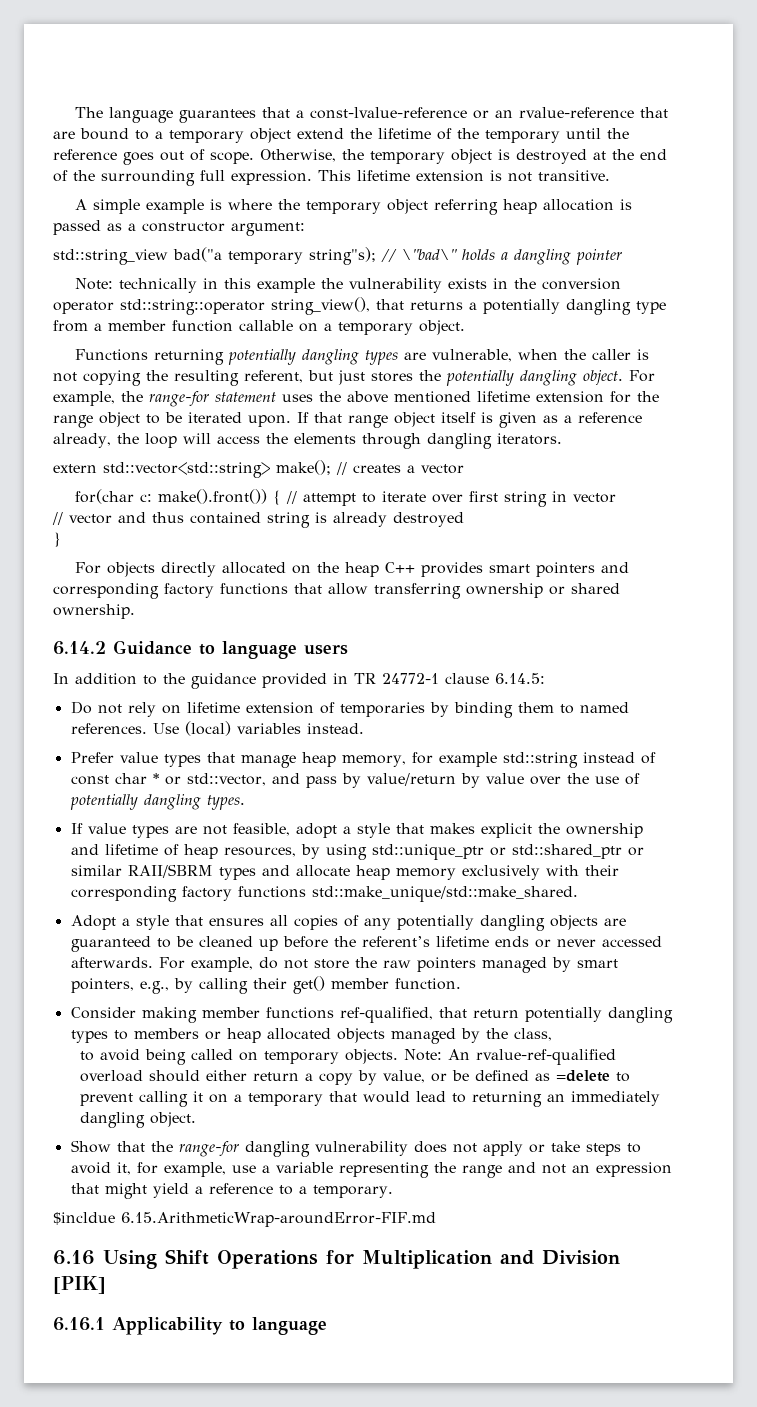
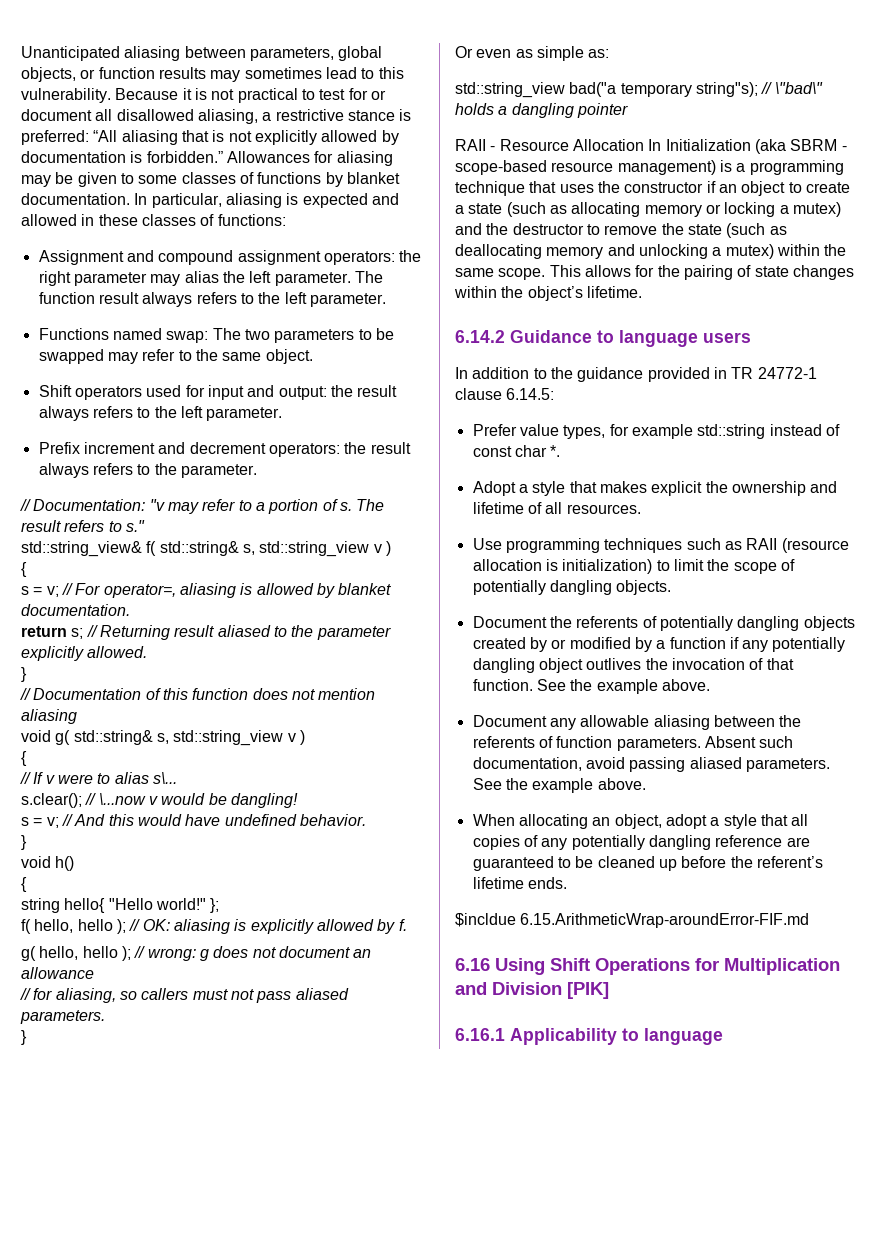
[75,107,669,123] [53,128,629,143] [53,149,667,165] [53,170,610,186] [75,199,633,215] [53,220,305,236] The language guarantees that a const-lvalue-reference or an rvalue-reference that are bound to a temporary object extend the lifetime of the temporary until the reference goes out of scope. Otherwise, the temporary object is destroyed at the end of the surrounding full expression. This lifetime extension is not transitive. // A simple example is where the temporary object referring heap allocation is passed as a constructor argument: -> [21,46,383,61] [21,67,404,82] [21,88,386,103] [21,109,412,124] [21,130,399,145] [21,151,393,166] [21,172,400,187] [21,193,399,208] [21,214,286,226] [38,250,422,265] [38,271,383,286] [38,292,386,307] [38,328,394,343] [38,349,313,364] [38,385,398,400] [38,406,283,421] [38,442,411,457] [38,463,257,478] [20,499,385,514] [21,520,145,532] [21,541,391,557] [21,562,27,577] [21,583,392,598] [21,604,130,616] [21,625,391,640] [21,646,148,661] [21,667,27,682] [20,688,376,700] [21,709,77,724] [21,730,305,746] [21,751,27,766] [20,772,177,784] [21,793,298,808] [21,814,366,828] [21,835,27,850] [21,856,75,871] [21,877,27,892] [21,898,220,913] [21,919,407,934] [21,946,372,961] [21,967,94,979] [20,988,349,1003] [20,1010,105,1024] [21,1030,27,1045] [455,46,610,61] Unanticipated aliasing between parameters, global objects, or function results may sometimes lead to this vulnerability. Because it is not practical to test for or document all disallowed aliasing, a restrictive stance is preferred: “All aliasing that is not explicitly allowed by documentation is forbidden.” Allowances for aliasing may be given to some classes of functions by blanket documentation. In particular, aliasing is expected and allowed in these classes of functions: // Assignment and compound assignment operators: the right parameter may alias the left parameter. The function result always refers to the left parameter. // Functions named swap: The two parameters to be swapped may refer to the same object. // Shift operators used for input and output: the result always refers to the left parameter. // Prefix increment and decrement operators: the result always refers to the parameter. // // Documentation: "v may refer to a portion of s. The result refers to s." // std::string_view& f( std::string& s, std::string_view v ) // { // s = v; // For operator=, aliasing is allowed by blanket documentation. // return s; // Returning result aliased to the parameter explicitly allowed. // } // // Documentation of this function does not mention aliasing // void g( std::string& s, std::string_view v ) // { // // If v were to alias s\... // s.clear(); // \...now v would be dangling! // s = v; // And this would have undefined behavior. // } // void h() // { // string hello{ "Hello world!" }; // f( hello, hello ); // OK: aliasing is explicitly allowed by f. // g( hello, hello ); // wrong: g does not document an allowance // // for aliasing, so callers must not pass aliased parameters. // } // Or even as simple as:
[75,278,622,293] [53,297,666,315] [53,320,465,335] [75,349,650,365] [53,370,655,386] [53,391,659,407] [53,412,642,428] [53,433,562,449] [53,460,464,478] [75,489,617,507] [52,512,464,528] [53,532,61,547] [75,562,630,577] [53,583,620,599] [53,604,135,619] Note: technically in this example the vulnerability exists in the conversion operator std::string::operator string_view(), that returns a potentially dangling type from a member function callable on a temporary object. // Functions returning potentially dangling types are vulnerable, when the caller is not copying the resulting referent, but just stores the potentially dangling object. For example, the range-for statement uses the above mentioned lifetime extension for the range object to be iterated upon. If that range object itself is given as a reference already, the loop will access the elements through dangling iterators. // extern std::vector<std::string> make(); // creates a vector // for(char c: make().front()) { // attempt to iterate over first string in vector // // vector and thus contained string is already destroyed // } // For objects directly allocated on the heap C++ provides smart pointers and corresponding factory functions that allow transferring ownership or shared ownership. -> [455,139,847,154] [455,160,844,175] [455,181,850,196] [455,202,841,217] [455,223,787,238] [455,244,847,259] [455,265,854,280] [454,286,642,301] RAII - Resource Allocation In Initialization (aka SBRM - scope-based resource management) is a programming technique that uses the constructor if an object to create a state (such as allocating memory or locking a mutex) and the destructor to remove the state (such as deallocating memory and unlocking a mutex) within the same scope. This allows for the pairing of state changes within the object’s lifetime.
[70,701,629,718] [70,721,364,736] [70,752,406,768] Do not rely on lifetime extension of temporaries by binding them to named references. Use (local) variables instead. // Prefer value types that manage heap memory, -> [472,424,606,439] Prefer value types,
[152,773,640,788] [69,794,245,810] [70,823,337,838] * or std::vector, and pass by value/return by value over the use of potentially dangling types. // If value types are not feasible, adopt -> [550,445,561,457] [472,481,516,496] *. // Adopt
[183,844,644,860] [70,864,619,880] [70,886,578,902] [70,915,264,930] heap resources, by using std::unique_ptr or std::shared_ptr or similar RAII/SBRM types and allocate heap memory exclusively with their corresponding factory functions std::make_unique/std::make_shared. // Adopt a style that ensures -> [545,502,641,514] [472,538,849,553] [472,559,795,574] [472,580,672,595] [472,616,855,631] [472,637,846,652] [472,658,794,673] [472,679,710,694] [472,715,802,730] [472,736,794,751] [472,757,830,772] [472,778,646,793] [472,814,788,829] all resources. // Use programming techniques such as RAII (resource allocation is initialization) to limit the scope of potentially dangling objects. // Document the referents of potentially dangling objects created by or modified by a function if any potentially dangling object outlives the invocation of that function. See the example above. // Document any allowable aliasing between the referents of function parameters. Absent such documentation, avoid passing aliased parameters. See the example above. // When allocating an object, adopt a style that
[549,915,598,930] objects -> [715,835,783,847] reference
[494,936,662,948] [70,957,618,973] [70,976,461,994] [70,1007,673,1023] [70,1028,552,1044] [79,1049,616,1065] [79,1070,630,1085] [79,1091,660,1107] [79,1112,196,1128] [70,1140,641,1157] [70,1162,672,1178] [70,1183,393,1199] ends or never accessed afterwards. For example, do not store the raw pointers managed by smart pointers, e.g., by calling their get() member function. // Consider making member functions ref-qualified, that return potentially dangling types to members or heap allocated objects managed by the class, // to avoid being called on temporary objects. Note: An rvalue-ref-qualified overload should either return a copy by value, or be defined as =delete to prevent calling it on a temporary that would lead to returning an immediately dangling object. // Show that the range-for dangling vulnerability does not apply or take steps to avoid it, for example, use a variable representing the range and not an expression that might yield a reference to a temporary. -> [527,877,567,889] ends.

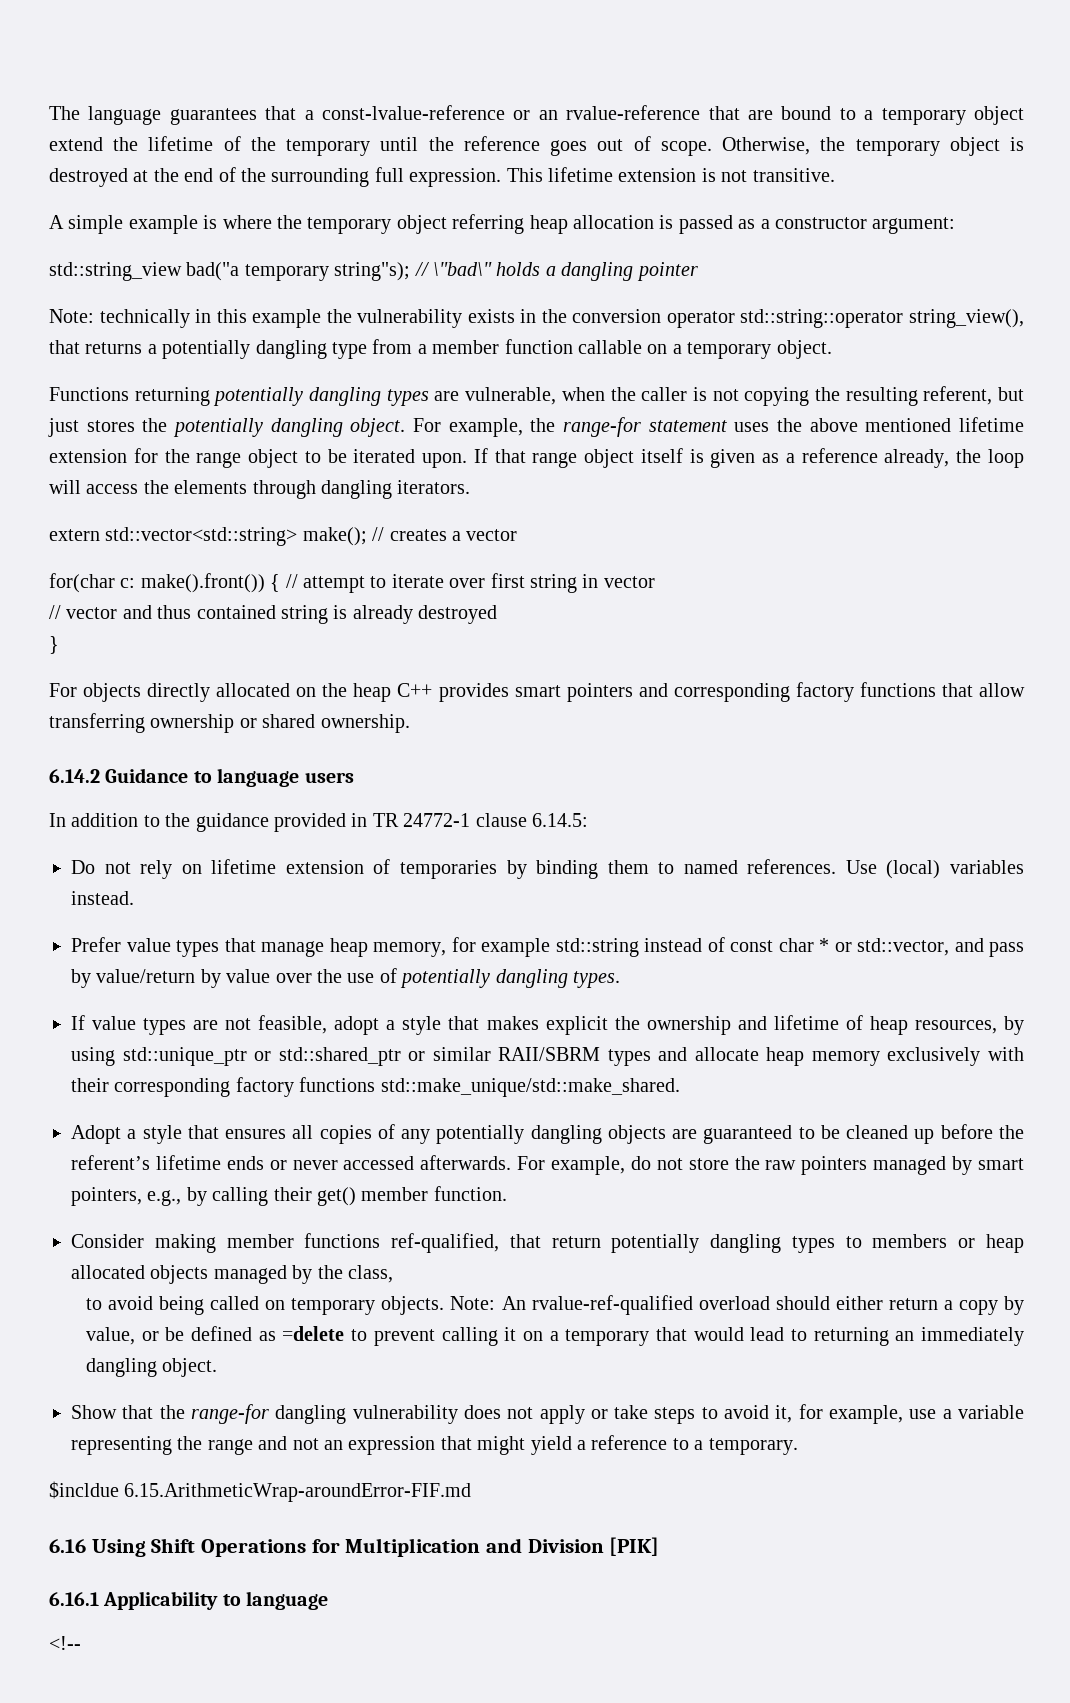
[21,46,383,61] [21,67,404,82] [21,88,386,103] [21,109,412,124] [21,130,399,145] [21,151,393,166] [21,172,400,187] [21,193,399,208] [21,214,286,226] [38,250,422,265] [38,271,383,286] [38,292,386,307] [38,328,394,343] [38,349,313,364] [38,385,398,400] [38,406,283,421] [38,442,411,457] [38,463,257,478] [20,499,385,514] [21,520,145,532] [21,541,391,557] [21,562,27,577] [21,583,392,598] [21,604,130,616] [21,625,391,640] [21,646,148,661] [21,667,27,682] [20,688,376,700] [21,709,77,724] [21,730,305,746] [21,751,27,766] [20,772,177,784] [21,793,298,808] [21,814,366,828] [21,835,27,850] [21,856,75,871] [21,877,27,892] [21,898,220,913] [21,919,407,934] [21,946,372,961] [21,967,94,979] [20,988,349,1003] [20,1010,105,1024] [21,1030,27,1045] [455,46,610,61] Unanticipated aliasing between parameters, global objects, or function results may sometimes lead to this vulnerability. Because it is not practical to test for or document all disallowed aliasing, a restrictive stance is preferred: “All aliasing that is not explicitly allowed by documentation is forbidden.” Allowances for aliasing may be given to some classes of functions by blanket documentation. In particular, aliasing is expected and allowed in these classes of functions: // Assignment and compound assignment operators: the right parameter may alias the left parameter. The function result always refers to the left parameter. // Functions named swap: The two parameters to be swapped may refer to the same object. // Shift operators used for input and output: the result always refers to the left parameter. // Prefix increment and decrement operators: the result always refers to the parameter. // // Documentation: "v may refer to a portion of s. The result refers to s." // std::string_view& f( std::string& s, std::string_view v ) // { // s = v; // For operator=, aliasing is allowed by blanket documentation. // return s; // Returning result aliased to the parameter explicitly allowed. // } // // Documentation of this function does not mention aliasing // void g( std::string& s, std::string_view v ) // { // // If v were to alias s\... // s.clear(); // \...now v would be dangling! // s = v; // And this would have undefined behavior. // } // void h() // { // string hello{ "Hello world!" }; // f( hello, hello ); // OK: aliasing is explicitly allowed by f. // g( hello, hello ); // wrong: g does not document an allowance // // for aliasing, so callers must not pass aliased parameters. // } // Or even as simple as: -> [49,105,1024,125] [49,136,1025,156] [49,167,835,187] [49,214,956,234] The language guarantees that a const-lvalue-reference or an rvalue-reference that are bound to a temporary object extend the lifetime of the temporary until the reference goes out of scope. Otherwise, the temporary object is destroyed at the end of the surrounding full expression. This lifetime extension is not transitive. // A simple example is where the temporary object referring heap allocation is passed as a constructor argument:
[455,139,847,154] [455,160,844,175] [455,181,850,196] [455,202,841,217] [455,223,787,238] [455,244,847,259] [455,265,854,280] [454,286,642,301] RAII - Resource Allocation In Initialization (aka SBRM - scope-based resource management) is a programming technique that uses the constructor if an object to create a state (such as allocating memory or locking a mutex) and the destructor to remove the state (such as deallocating memory and unlocking a mutex) within the same scope. This allows for the pairing of state changes within the object’s lifetime. -> [49,309,1024,328] [49,339,832,359] [49,386,1024,406] [48,417,1024,437] [49,448,1025,468] [49,480,471,499] [49,527,518,546] [49,573,655,593] [49,605,498,624] [49,636,59,654] [49,682,1025,702] [49,713,410,733] Note: technically in this example the vulnerability exists in the conversion operator std::string::operator string_view(), that returns a potentially dangling type from a member function callable on a temporary object. // Functions returning potentially dangling types are vulnerable, when the caller is not copying the resulting referent, but just stores the potentially dangling object. For example, the range-for statement uses the above mentioned lifetime extension for the range object to be iterated upon. If that range object itself is given as a reference already, the loop will access the elements through dangling iterators. // extern std::vector<std::string> make(); // creates a vector // for(char c: make().front()) { // attempt to iterate over first string in vector // // vector and thus contained string is already destroyed // } // For objects directly allocated on the heap C++ provides smart pointers and corresponding factory functions that allow transferring ownership or shared ownership.
[472,424,606,439] Prefer value types, -> [71,859,1024,879] [71,891,134,905] [71,937,446,957] Do not rely on lifetime extension of temporaries by binding them to named references. Use (local) variables instead. // Prefer value types that manage heap memory,
[550,445,561,457] [472,481,516,496] *. // Adopt -> [819,938,1024,957] [71,968,620,988] [71,1015,380,1035] * or std::vector, and pass by value/return by value over the use of potentially dangling types. // If value types are not feasible, adopt
[545,502,641,514] [472,538,849,553] [472,559,795,574] [472,580,672,595] [472,616,855,631] [472,637,846,652] [472,658,794,673] [472,679,710,694] [472,715,802,730] [472,736,794,751] [472,757,830,772] [472,778,646,793] [472,814,788,829] all resources. // Use programming techniques such as RAII (resource allocation is initialization) to limit the scope of potentially dangling objects. // Document the referents of potentially dangling objects created by or modified by a function if any potentially dangling object outlives the invocation of that function. See the example above. // Document any allowable aliasing between the referents of function parameters. Absent such documentation, avoid passing aliased parameters. See the example above. // When allocating an object, adopt a style that -> [869,1016,1024,1035] [71,1047,1024,1066] [71,1077,680,1097] [71,1125,287,1144] heap resources, by using std::unique_ptr or std::shared_ptr or similar RAII/SBRM types and allocate heap memory exclusively with their corresponding factory functions std::make_unique/std::make_shared. // Adopt a style that ensures
[715,835,783,847] reference -> [607,1125,666,1144] objects
[527,877,567,889] ends. -> [226,1155,1024,1175] [71,1186,507,1206] [71,1233,1024,1253] [71,1265,393,1284] [86,1295,1025,1315] [86,1326,1024,1346] [86,1358,218,1377] [71,1404,1024,1424] [71,1435,798,1455] ends or never accessed afterwards. For example, do not store the raw pointers managed by smart pointers, e.g., by calling their get() member function. // Consider making member functions ref-qualified, that return potentially dangling types to members or heap allocated objects managed by the class, // to avoid being called on temporary objects. Note: An rvalue-ref-qualified overload should either return a copy by value, or be defined as =delete to prevent calling it on a temporary that would lead to returning an immediately dangling object. // Show that the range-for dangling vulnerability does not apply or take steps to avoid it, for example, use a variable representing the range and not an expression that might yield a reference to a temporary.
(723, 1036) none -> [49,1636,81,1650] // <!--

